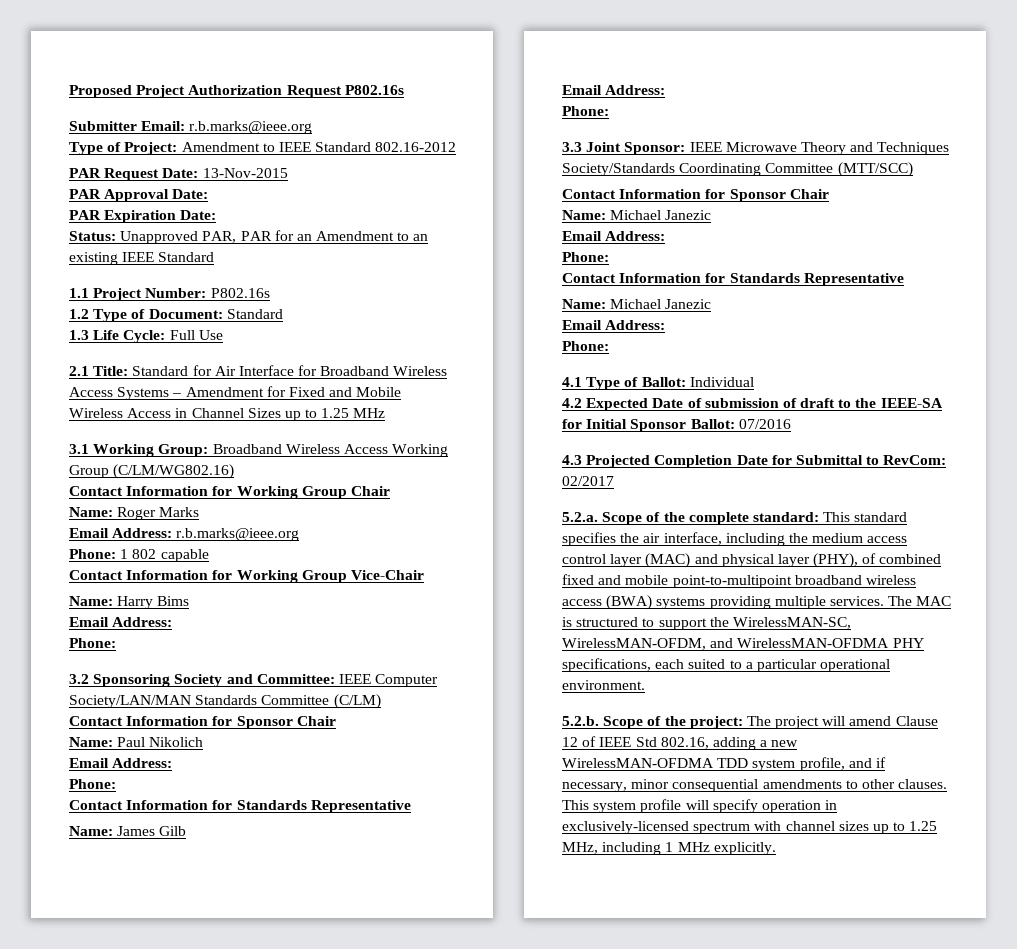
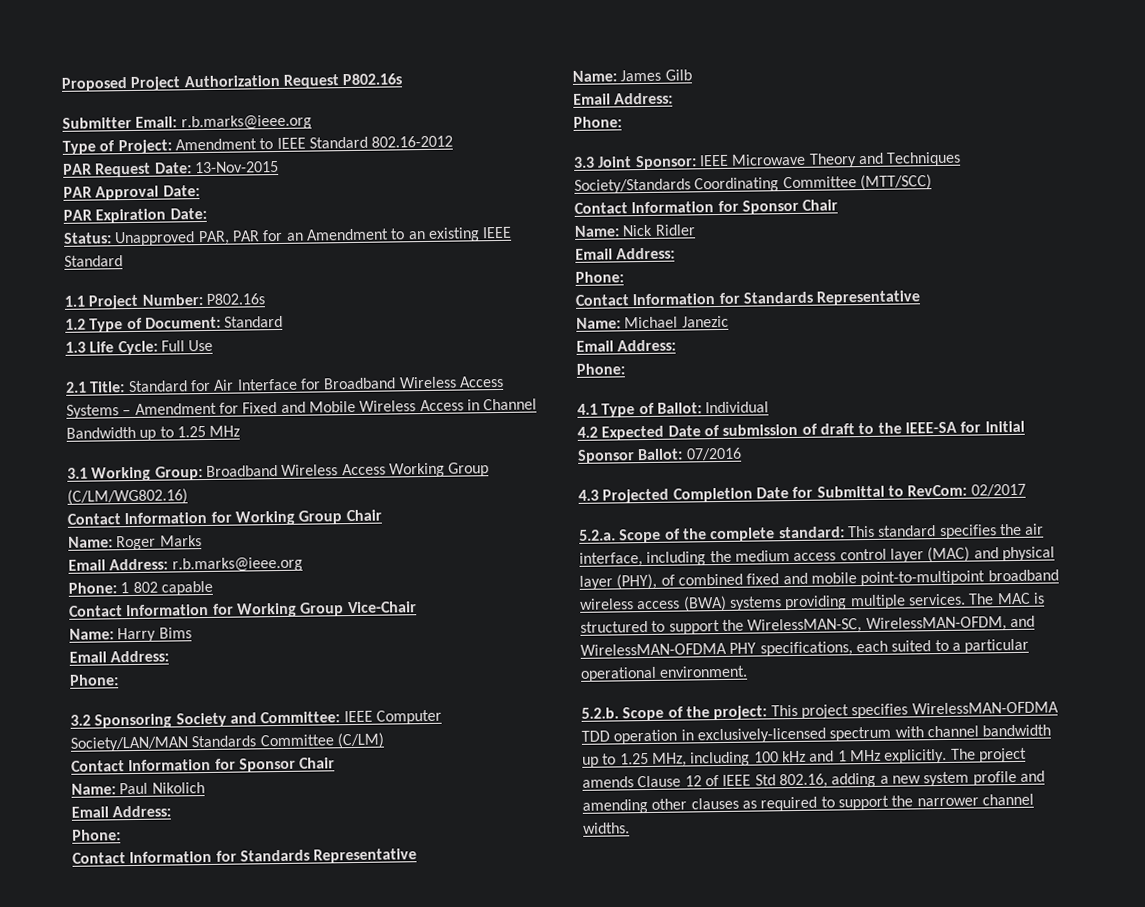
[247,408,281,418] Sizes -> [66,426,136,439] Bandwidth
[610,210,712,220] Michael Janezic -> [622,224,696,237] Nick Ridler
[746,716,892,729] The project will amend -> [770,701,1059,719] [581,724,1052,745] [582,747,1027,768] [582,776,634,788] This project specifies WirelessMAN-OFDMA TDD operation in exclusively-licensed spectrum with channel bandwidth up to 1.25 MHz, including 100 kHz and 1 MHz explicitly. The project amends
[562,757,886,771] [562,779,948,792] [562,799,838,813] [562,821,938,834] [562,842,776,855] WirelessMAN-OFDMA TDD system profile, and if necessary, minor consequential amendments to other clauses. This system profile will specify operation in exclusively-licensed spectrum with channel sizes up to 1.25 MHz, including 1 MHz explicitly. -> [923,770,1045,787] [582,793,1034,814] [583,822,630,834] system profile and amending other clauses as required to support the narrower channel widths.

